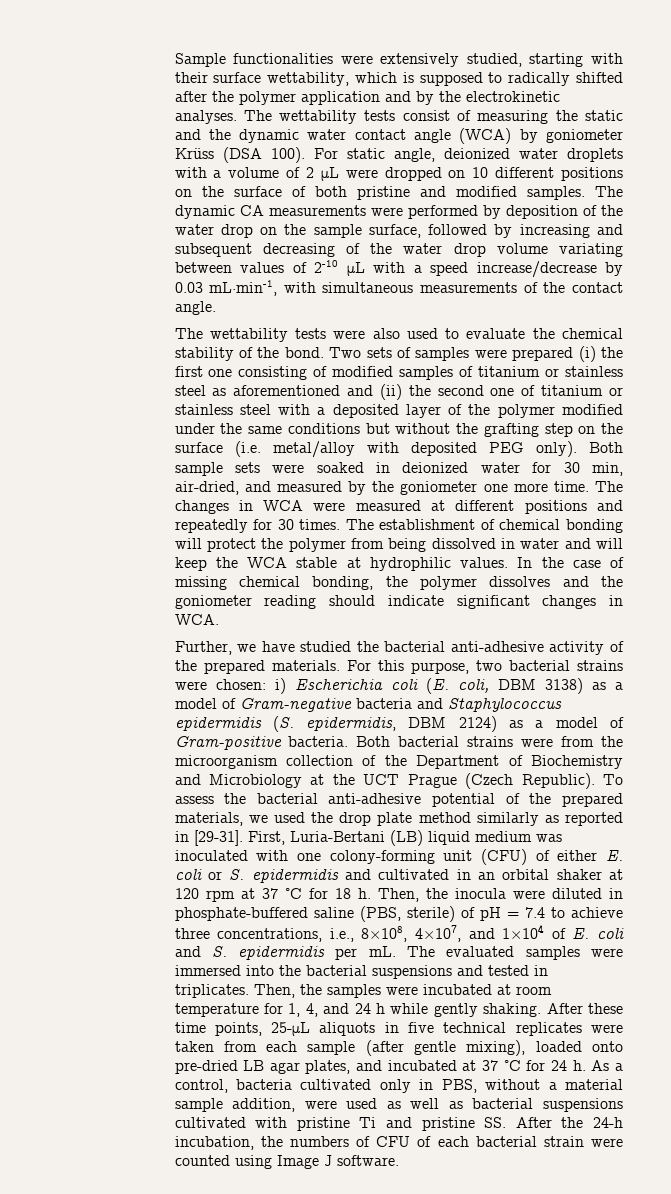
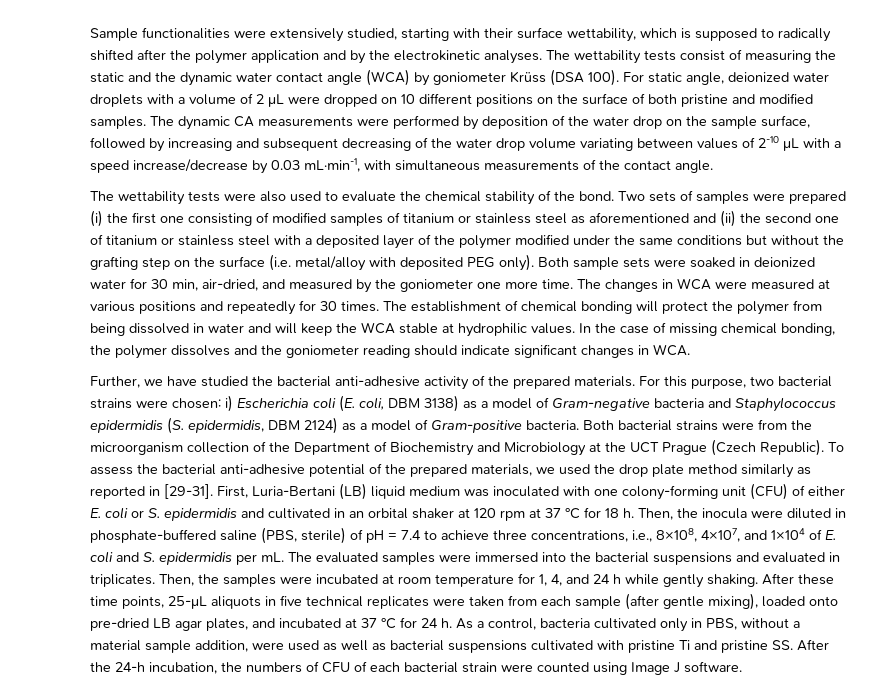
[455,500,515,511] different -> [89,301,135,312] various
[487,965,529,976] tested -> [762,552,825,563] evaluated

